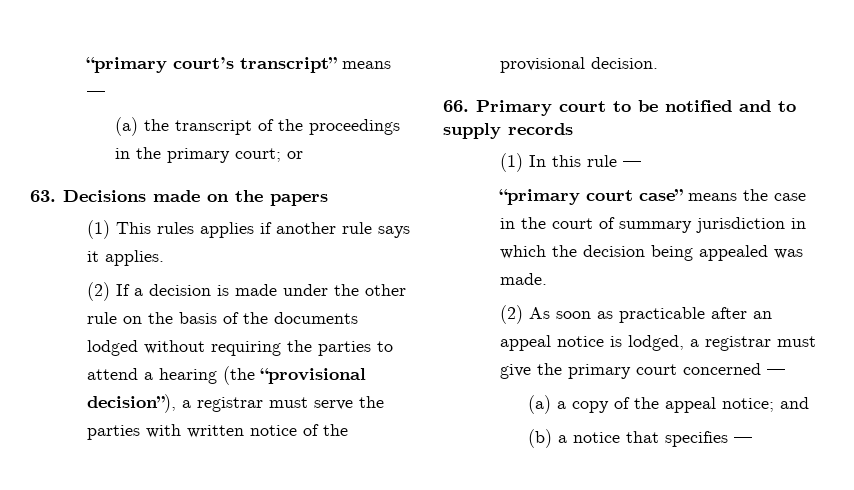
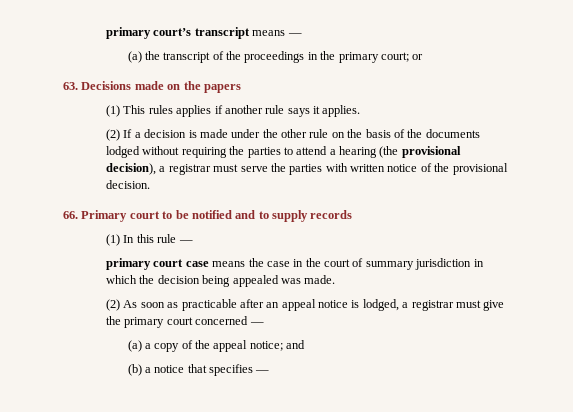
[85,57,337,73] “primary court’s transcript” -> [106,27,250,39] primary court’s transcript
[259,368,366,384] [86,394,176,413] “provisional decision”), -> [401,146,461,158] [106,163,157,175] provisional decision),
[498,189,683,205] “primary court case” -> [106,258,209,270] primary court case

